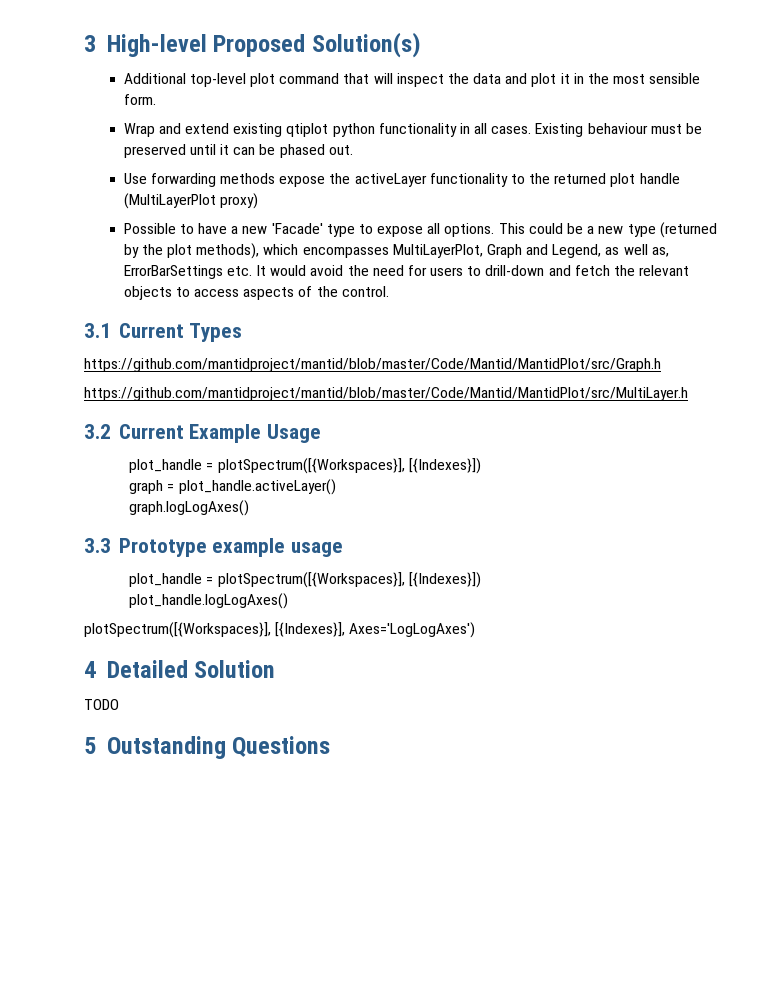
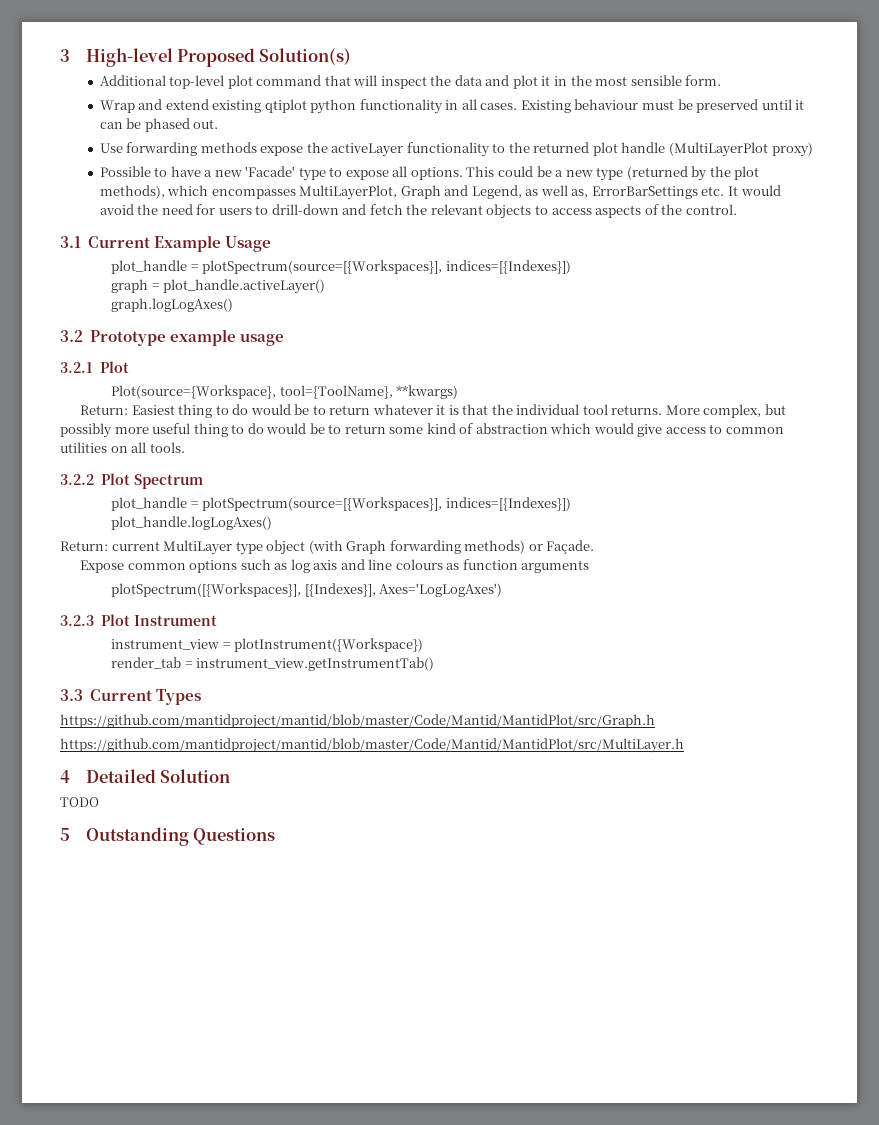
[189,323,243,342] [84,358,661,372] [84,387,688,401] [84,424,184,439] Types // https://github.com/mantidproject/mantid/blob/master/Code/Mantid/MantidPlot/src/Graph.h // https://github.com/mantidproject/mantid/blob/master/Code/Mantid/MantidPlot/src/MultiLayer.h // 3.2 Current -> (150, 242) none
[217,458,481,474] plotSpectrum([{Workspaces}], [{Indexes}]) -> [202,260,571,274] plotSpectrum(source=[{Workspaces}], indices=[{Indexes}])
[84,538,111,553] 3.3 -> [60,330,83,342] 3.2
[129,572,481,588] // plot_handle = plotSpectrum([{Workspaces}], [{Indexes}]) -> [60,361,129,373] [111,385,459,399] [80,404,786,418] [60,423,784,438] [60,442,185,453] [60,473,203,489] [111,497,571,511] // 3.2.1 Plot // Plot(source={Workspace}, tool={ToolName}, **kwargs) // Return: Easiest thing to do would be to return whatever it is that the individual tool returns. More complex, but possibly more useful thing to do would be to return some kind of abstraction which would give access to common utilities on all tools. // 3.2.2 Plot Spectrum // plot_handle = plotSpectrum(source=[{Workspaces}], indices=[{Indexes}])
[84,622,476,638] plotSpectrum([{Workspaces}], [{Indexes}], Axes='LogLogAxes') -> [60,540,595,555] [80,559,590,573] [111,583,503,597] [60,614,217,626] [111,638,424,652] [111,657,435,671] [60,689,201,705] [60,714,655,729] [60,738,684,753] Return: current MultiLayer type object (with Graph forwarding methods) or Façade. // Expose common options such as log axis and line colours as function arguments // plotSpectrum([{Workspaces}], [{Indexes}], Axes='LogLogAxes') // 3.2.3 Plot Instrument // instrument_view = plotInstrument({Workspace}) // render_tab = instrument_view.getInstrumentTab() // 3.3 Current Types // https://github.com/mantidproject/mantid/blob/master/Code/Mantid/MantidPlot/src/Graph.h // https://github.com/mantidproject/mantid/blob/master/Code/Mantid/MantidPlot/src/MultiLayer.h

